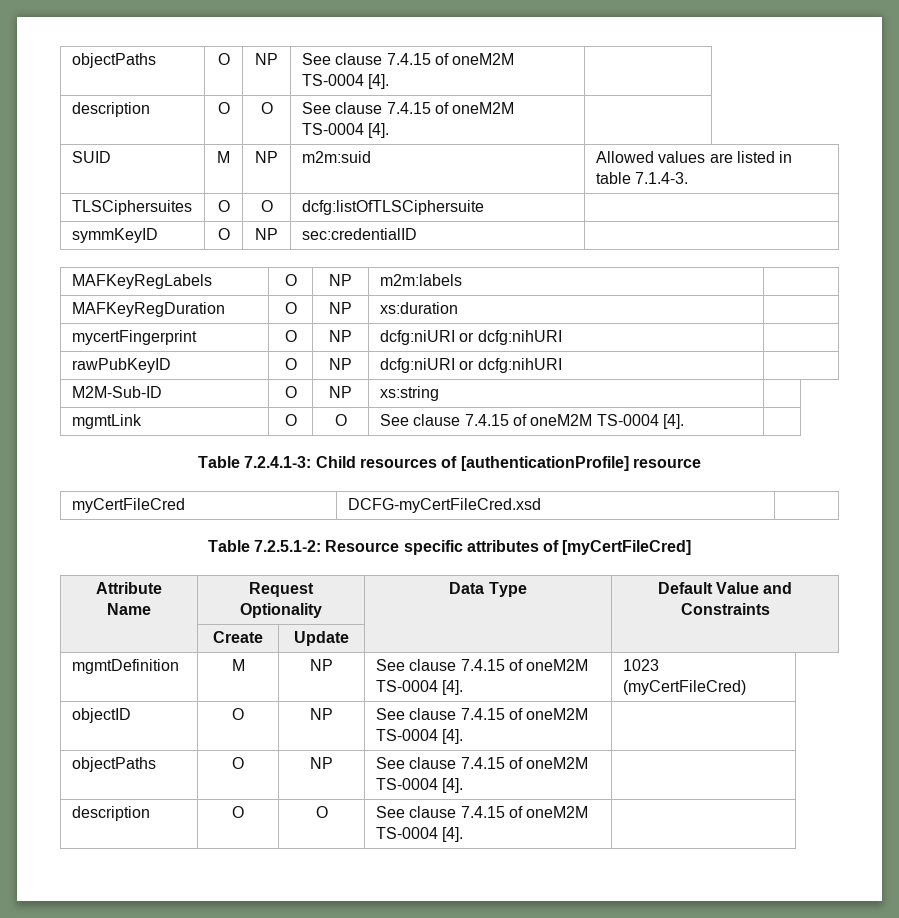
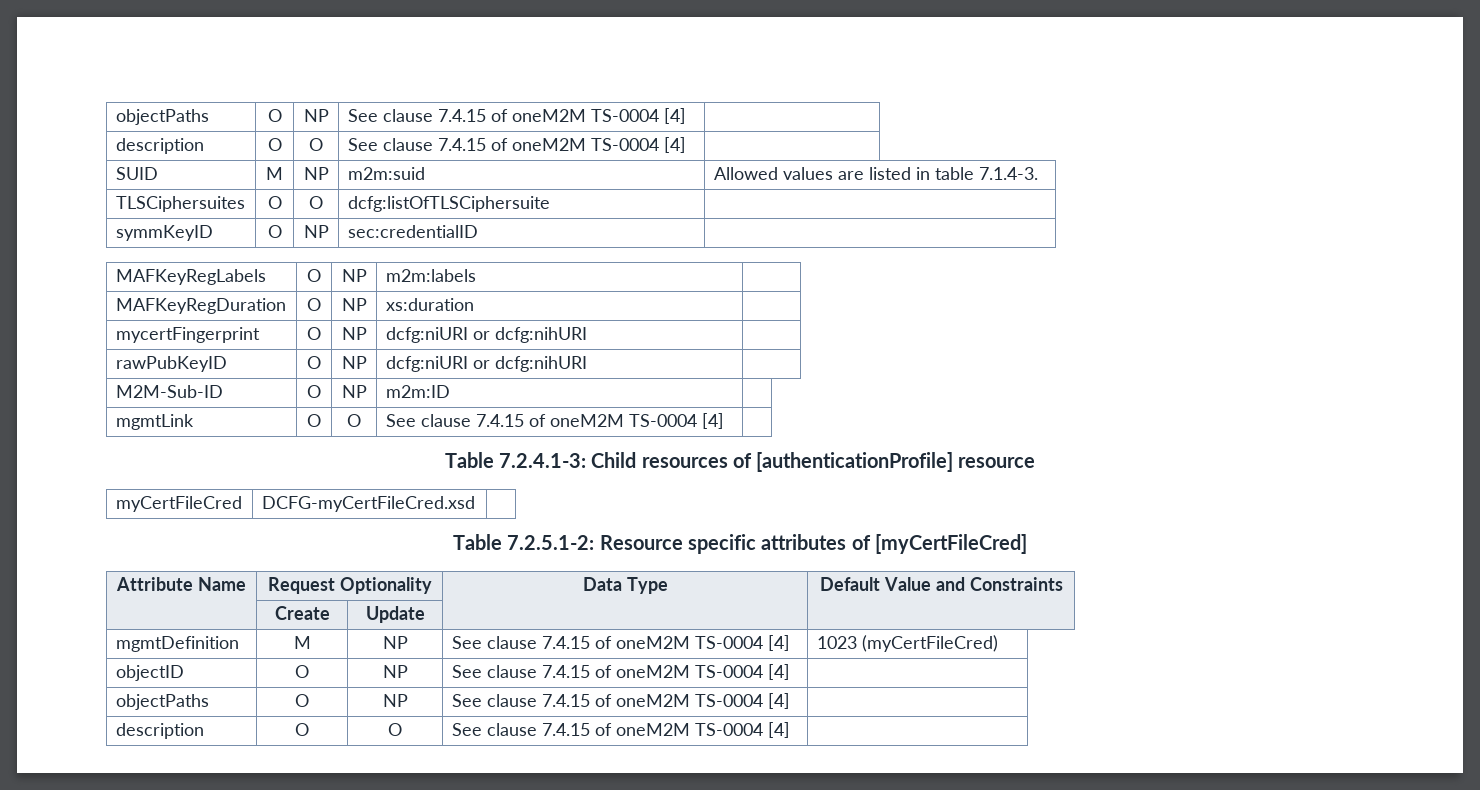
[71,53,156,68] [217,53,230,65] [255,53,278,65] [301,53,515,65] [301,74,390,89] [71,102,150,117] [217,102,230,114] [260,102,273,114] [301,102,515,114] [301,123,390,138] objectPaths | O | NP | See clause 7.4.15 of oneM2M TS-0004 [4]. | // description | O | O | See clause 7.4.15 of oneM2M TS-0004 [4]. -> [115,109,209,125] [267,109,282,122] [303,109,329,122] [347,108,686,124] [115,138,204,154] [267,138,282,151] [309,138,323,151] [347,137,686,153] objectPaths | O | NP | See clause 7.4.15 of oneM2M TS-0004 [4] | // description | O | O | See clause 7.4.15 of oneM2M TS-0004 [4]
[379,386,439,401] xs:string -> [385,385,450,398] m2m:ID
[662,414,684,429] [4]. -> [701,413,724,429] [4]
[442,680,464,695] [4]. -> [767,635,790,651] [4]
[442,729,464,744] [71,757,156,772] [232,757,244,769] [310,757,333,769] [375,757,589,769] [375,778,464,793] [71,806,150,821] [232,806,244,818] [315,806,328,818] [375,806,589,818] [375,827,464,842] [4]. | // objectPaths | O | NP | See clause 7.4.15 of oneM2M TS-0004 [4]. | // description | O | O | See clause 7.4.15 of oneM2M TS-0004 [4]. -> [767,664,790,680] [115,694,209,710] [295,694,309,707] [382,694,408,707] [451,693,790,709] [115,723,204,739] [295,723,309,736] [388,723,402,736] [451,722,790,738] [4] | // objectPaths | O | NP | See clause 7.4.15 of oneM2M TS-0004 [4] | // description | O | O | See clause 7.4.15 of oneM2M TS-0004 [4]

